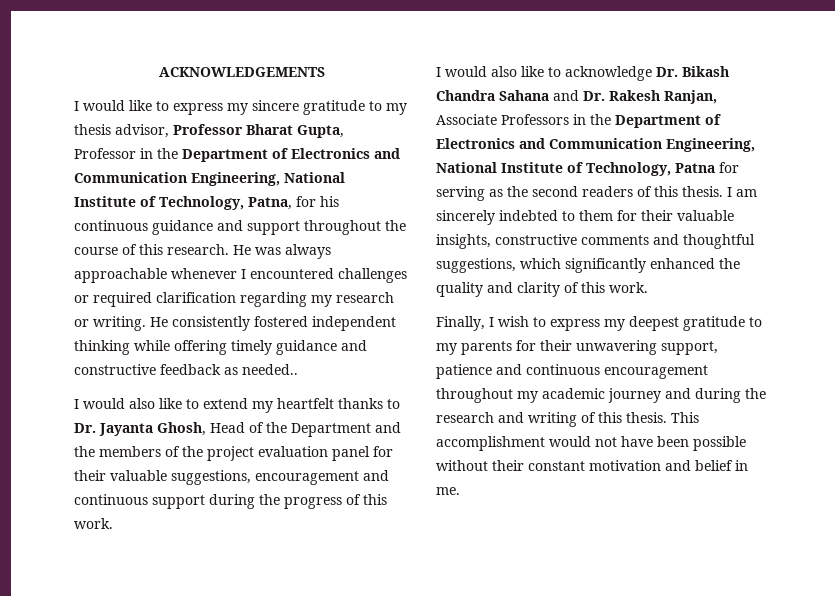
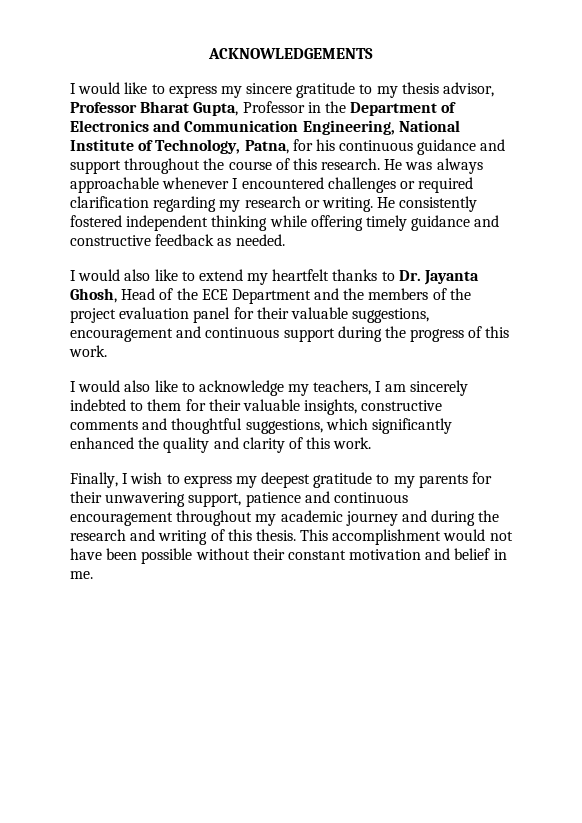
[242,364,298,375] needed.. -> [235,234,285,246] needed.
(287, 427) none -> [201,289,228,300] ECE
[656,66,729,77] [436,90,717,104] [436,114,721,128] [436,138,755,152] [436,162,739,176] [436,186,723,201] Dr. Bikash Chandra Sahana and Dr. Rakesh Ranjan, Associate Professors in the Department of Electronics and Communication Engineering, National Institute of Technology, Patna for serving as the second readers of this thesis. -> [288,380,372,396] my teachers,

